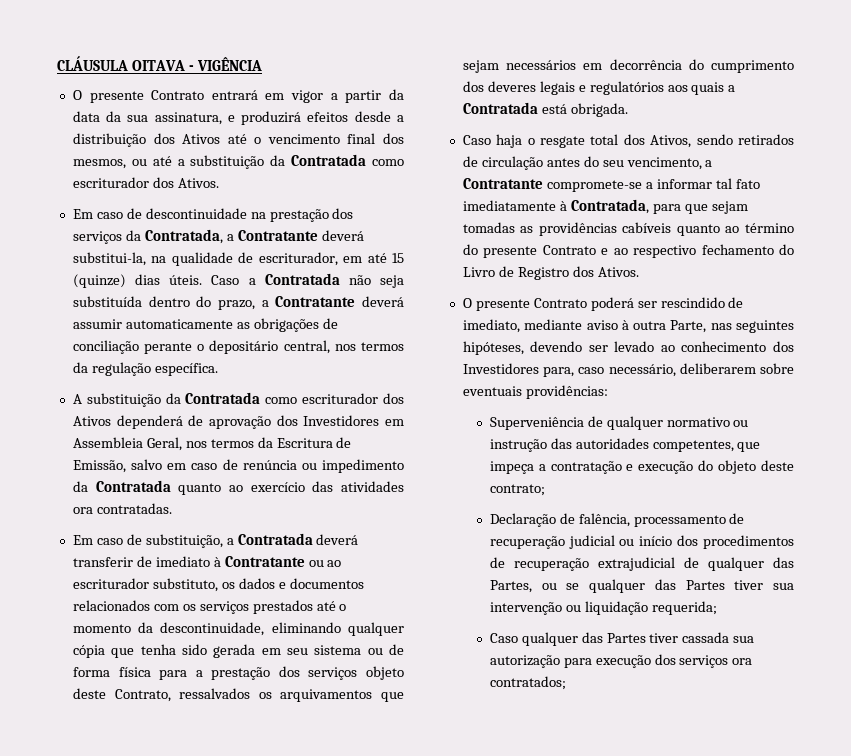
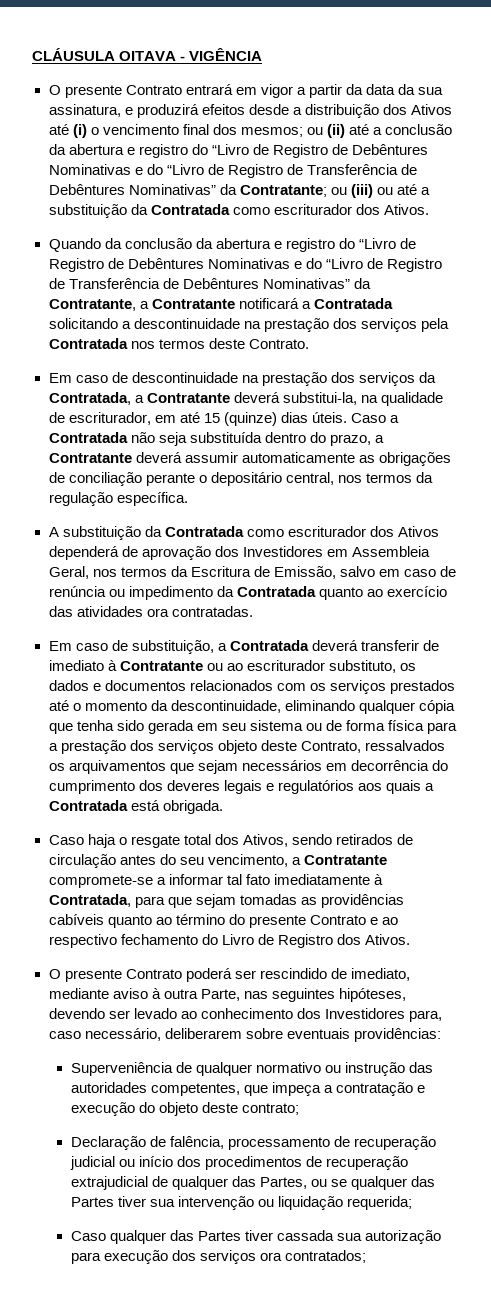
(247, 139) none -> [72,124,87,138] (i)
[72,159,126,169] mesmos, -> [240,124,453,138] [48,144,428,158] [48,164,417,178] [48,184,373,198] mesmos; ou (ii) até a conclusão da abertura e registro do “Livro de Registro de Debêntures Nominativas e do “Livro de Registro de Transferência de Debêntures Nominativas” da Contratante; ou (iii)
(219, 183) none -> [48,238,416,252] [48,258,442,272] [48,278,371,289] [48,298,393,311] [48,318,449,332] [48,338,309,349] // Quando da conclusão da abertura e registro do “Livro de Registro de Debêntures Nominativas e do “Livro de Registro de Transferência de Debêntures Nominativas” da Contratante, a Contratante notificará a Contratada solicitando a descontinuidade na prestação dos serviços pela Contratada nos termos deste Contrato.

